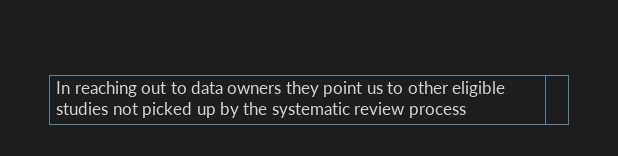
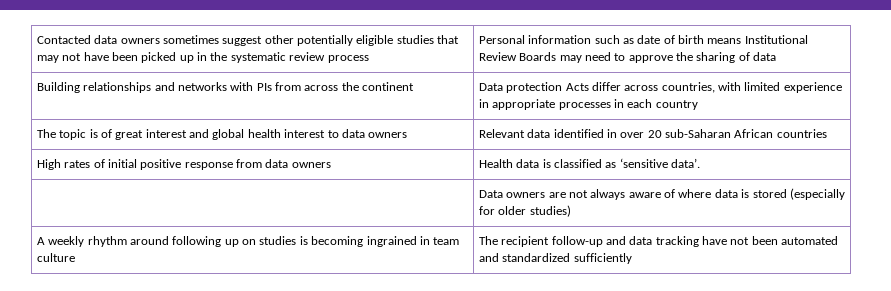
[56,81,506,97] [56,102,138,115] In reaching out to data owners they point us to other eligible studies not -> [36,35,460,46] [36,52,138,63] Contacted data owners sometimes suggest other potentially eligible studies that may not have been
[220,102,240,118] by -> [197,52,208,61] in
(466, 112) none -> [478,35,808,44] [478,52,777,63] [36,82,415,93] [478,82,842,93] [478,99,698,110] [36,129,408,140] [478,129,827,138] [36,159,331,170] [478,158,701,168] [478,188,845,200] [478,205,571,217] [36,236,460,247] [36,253,75,262] [478,236,839,247] [478,253,632,264] Personal information such as date of birth means Institutional Review Boards may need to approve the sharing of data // Building relationships and networks with PIs from across the continent | Data protection Acts differ across countries, with limited experience in appropriate processes in each country // The topic is of great interest and global health interest to data owners | Relevant data identified in over 20 sub-Saharan African countries // High rates of initial positive response from data owners | Health data is classified as ‘sensitive data’. // | Data owners are not always aware of where data is stored (especially for older studies) // A weekly rhythm around following up on studies is becoming ingrained in team culture | The recipient follow-up and data tracking have not been automated and standardized sufficiently

